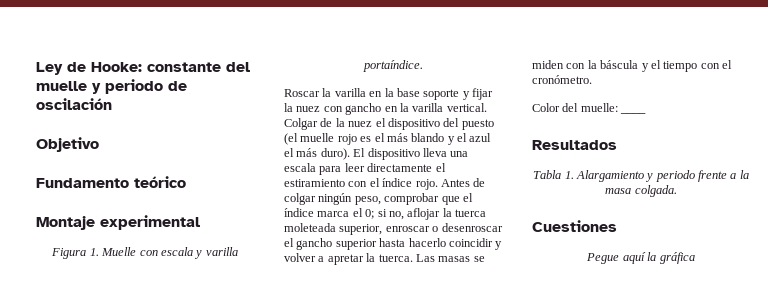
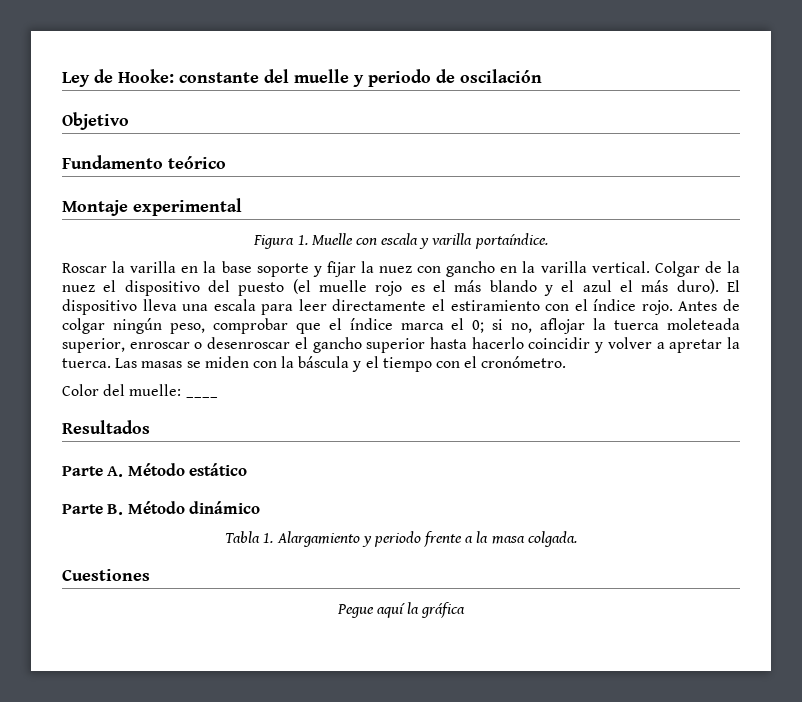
(617, 145) none -> [62,463,248,477] [62,501,261,515] // Parte A. Método estático // Parte B. Método dinámico

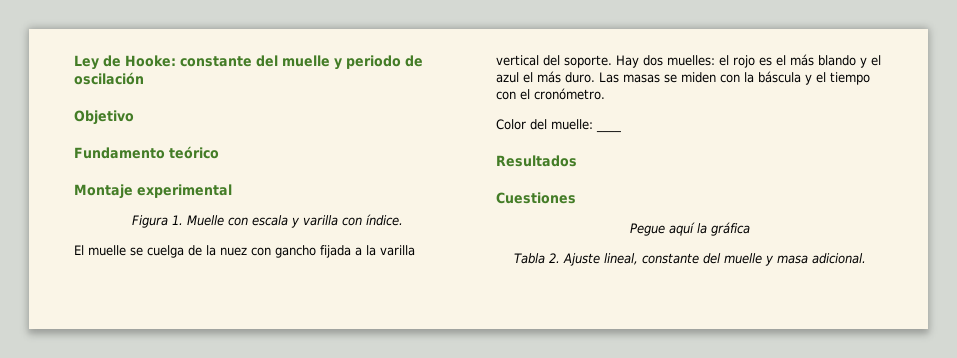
[474,233,548,249] [62,261,740,277] [62,279,367,296] portaíndice. // Roscar la varilla en la base soporte y fijar la nuez con gancho en la varilla vertical. Colgar de la nuez el dispositivo del puesto (el muelle -> [342,214,403,226] [74,245,415,258] [496,55,729,68] con índice. // El muelle se cuelga de la nuez con gancho fijada a la varilla vertical del soporte. Hay dos muelles: el
[676,279,741,294] [62,299,740,315] [62,318,740,334] [62,337,740,353] [62,358,111,368] duro). El dispositivo lleva una escala para leer directamente el estiramiento con el índice rojo. Antes de colgar ningún peso, comprobar que el índice marca el 0; si no, aflojar la tuerca moleteada superior, enroscar o desenroscar el gancho superior hasta hacerlo coincidir y volver a apretar la tuerca. -> [565,72,595,83] duro.
[62,463,248,477] [62,501,261,515] [225,531,577,547] // Parte A. Método estático // Parte B. Método dinámico // Tabla 1. Alargamiento y periodo frente a la masa colgada. -> (577, 161) none
(466, 610) none -> [513,253,866,266] // Tabla 2. Ajuste lineal, constante del muelle y masa adicional.

